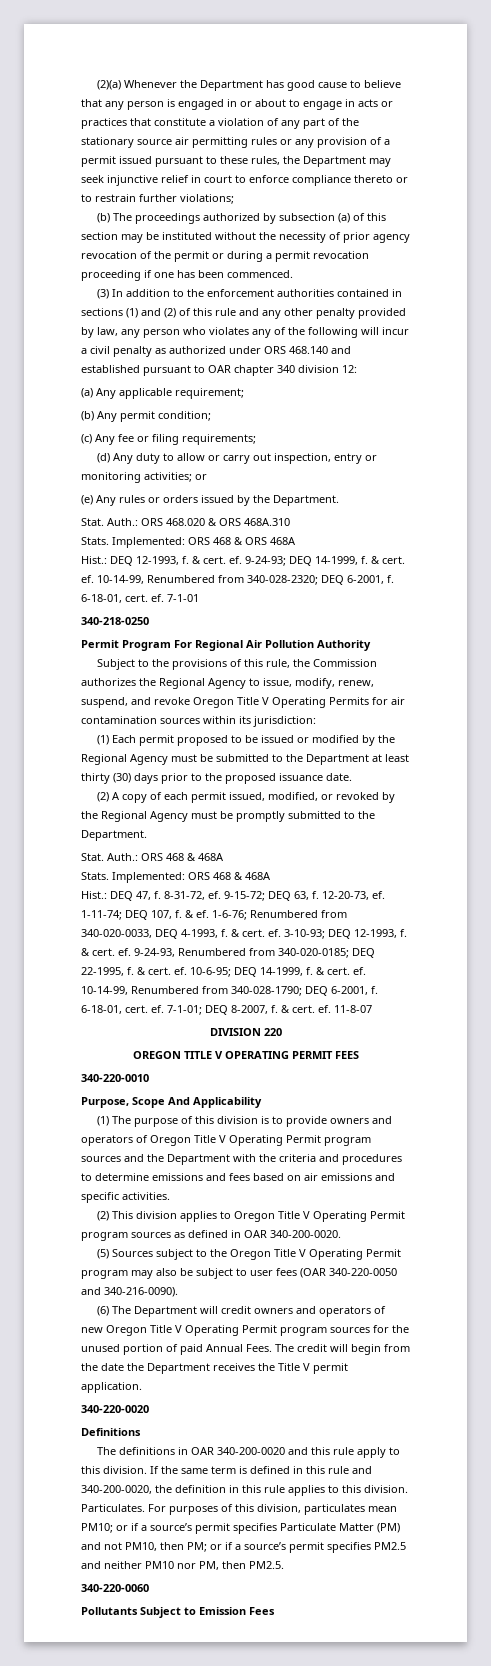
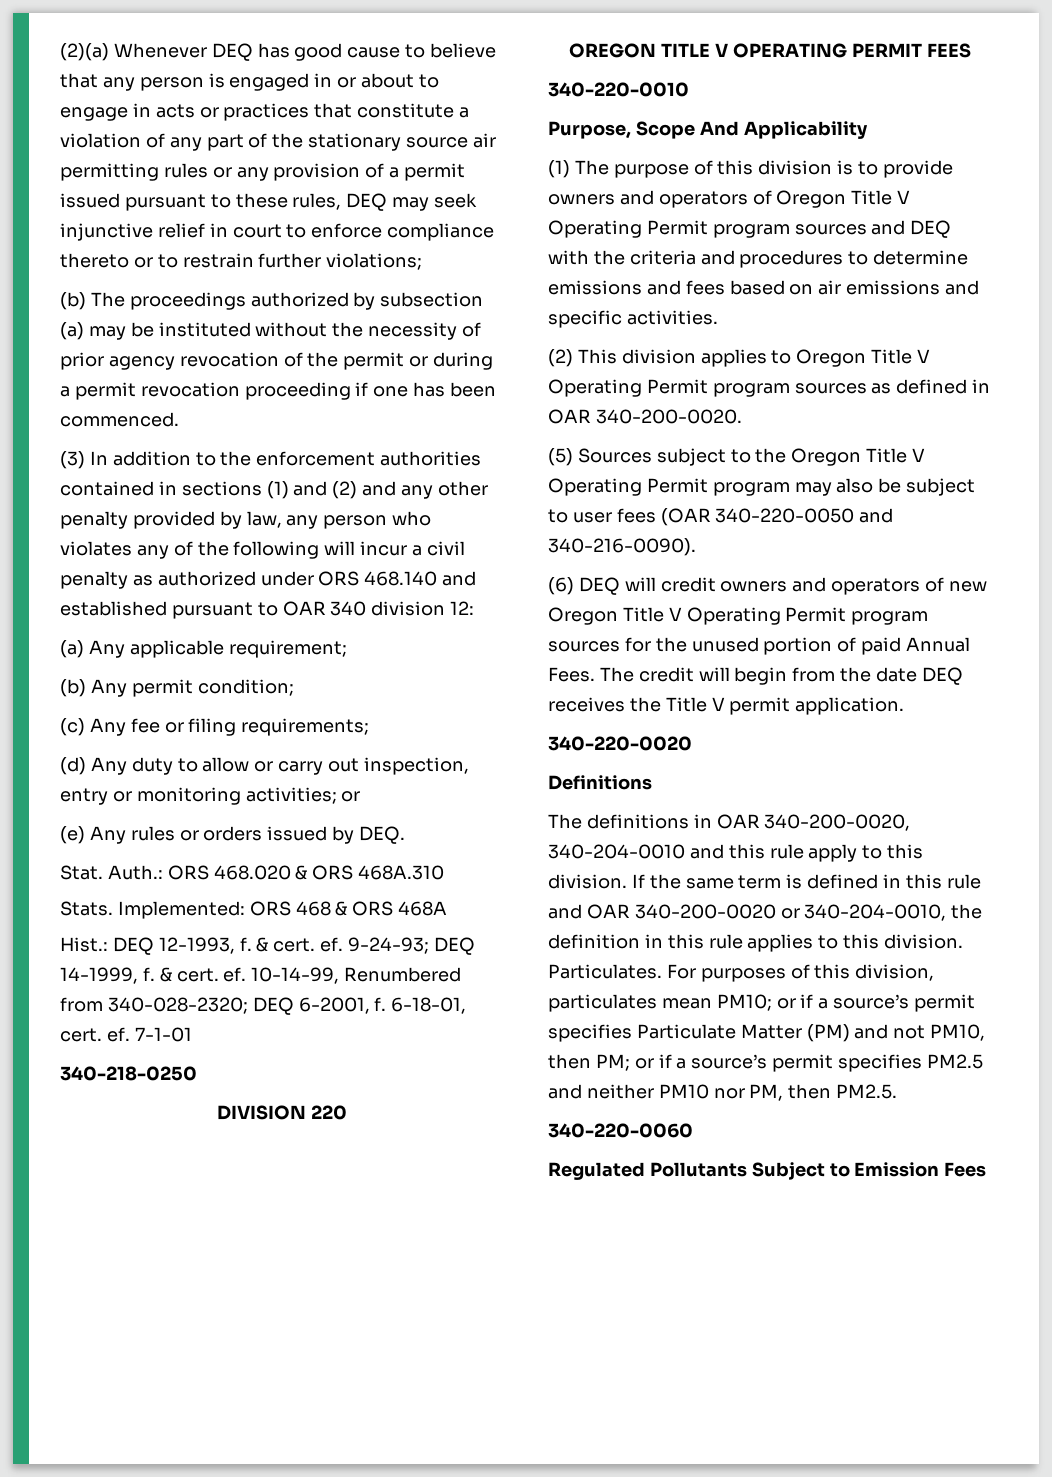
[180,80,264,91] the Department -> [211,43,253,61] DEQ
[283,156,366,167] the Department -> [346,193,388,211] DEQ
[353,213,387,221] [81,232,118,240] of this section -> (84, 331) none
[179,308,236,316] of this rule -> (358, 490) none
[234,365,274,376] chapter -> (326, 608) none
[253,495,339,506] the Department. -> [359,826,406,844] DEQ.
[81,640,371,651] [97,659,378,670] [81,678,374,689] [81,697,405,708] [81,716,316,727] [97,735,396,746] [81,754,409,765] [81,773,352,784] [97,792,396,803] [81,811,375,822] [81,830,147,841] [81,853,224,861] [81,872,271,883] [81,891,385,901] [81,910,347,920] [81,929,407,939] [81,948,375,958] [81,967,366,977] [81,986,378,996] [81,1005,372,1015] // Permit Program For Regional Air Pollution Authority // Subject to the provisions of this rule, the Commission authorizes the Regional Agency to issue, modify, renew, suspend, and revoke Oregon Title V Operating Permits for air contamination sources within its jurisdiction: // (1) Each permit proposed to be issued or modified by the Regional Agency must be submitted to the Department at least thirty (30) days prior to the proposed issuance date. // (2) A copy of each permit issued, modified, or revoked by the Regional Agency must be promptly submitted to the Department. // Stat. Auth.: ORS 468 & 468A // Stats. Implemented: ORS 468 & 468A // Hist.: DEQ 47, f. 8-31-72, ef. 9-15-72; DEQ 63, f. 12-20-73, ef. 1-11-74; DEQ 107, f. & ef. 1-6-76; Renumbered from 340-020-0033, DEQ 4-1993, f. & cert. ef. 3-10-93; DEQ 12-1993, f. & cert. ef. 9-24-93, Renumbered from 340-020-0185; DEQ 22-1995, f. & cert. ef. 10-6-95; DEQ 14-1999, f. & cert. ef. 10-14-99, Renumbered from 340-028-1790; DEQ 6-2001, f. 6-18-01, cert. ef. 7-1-01; DEQ 8-2007, f. & cert. ef. 11-8-07 -> (197, 1073) none
[147,1154,230,1165] the Department -> [910,220,952,238] DEQ
[112,1306,198,1317] The Department -> [578,577,620,595] DEQ
[127,1363,210,1374] the Department -> [921,667,963,685] DEQ
[217,1447,286,1455] 340-200-0020 -> [764,814,911,831] [548,844,685,859] 340-200-0020, 340-204-0010
[81,1485,152,1494] 340-200-0020, -> [586,904,947,921] OAR 340-200-0020 or 340-204-0010,
(149, 1588) none -> [548,1162,645,1180] Regulated

